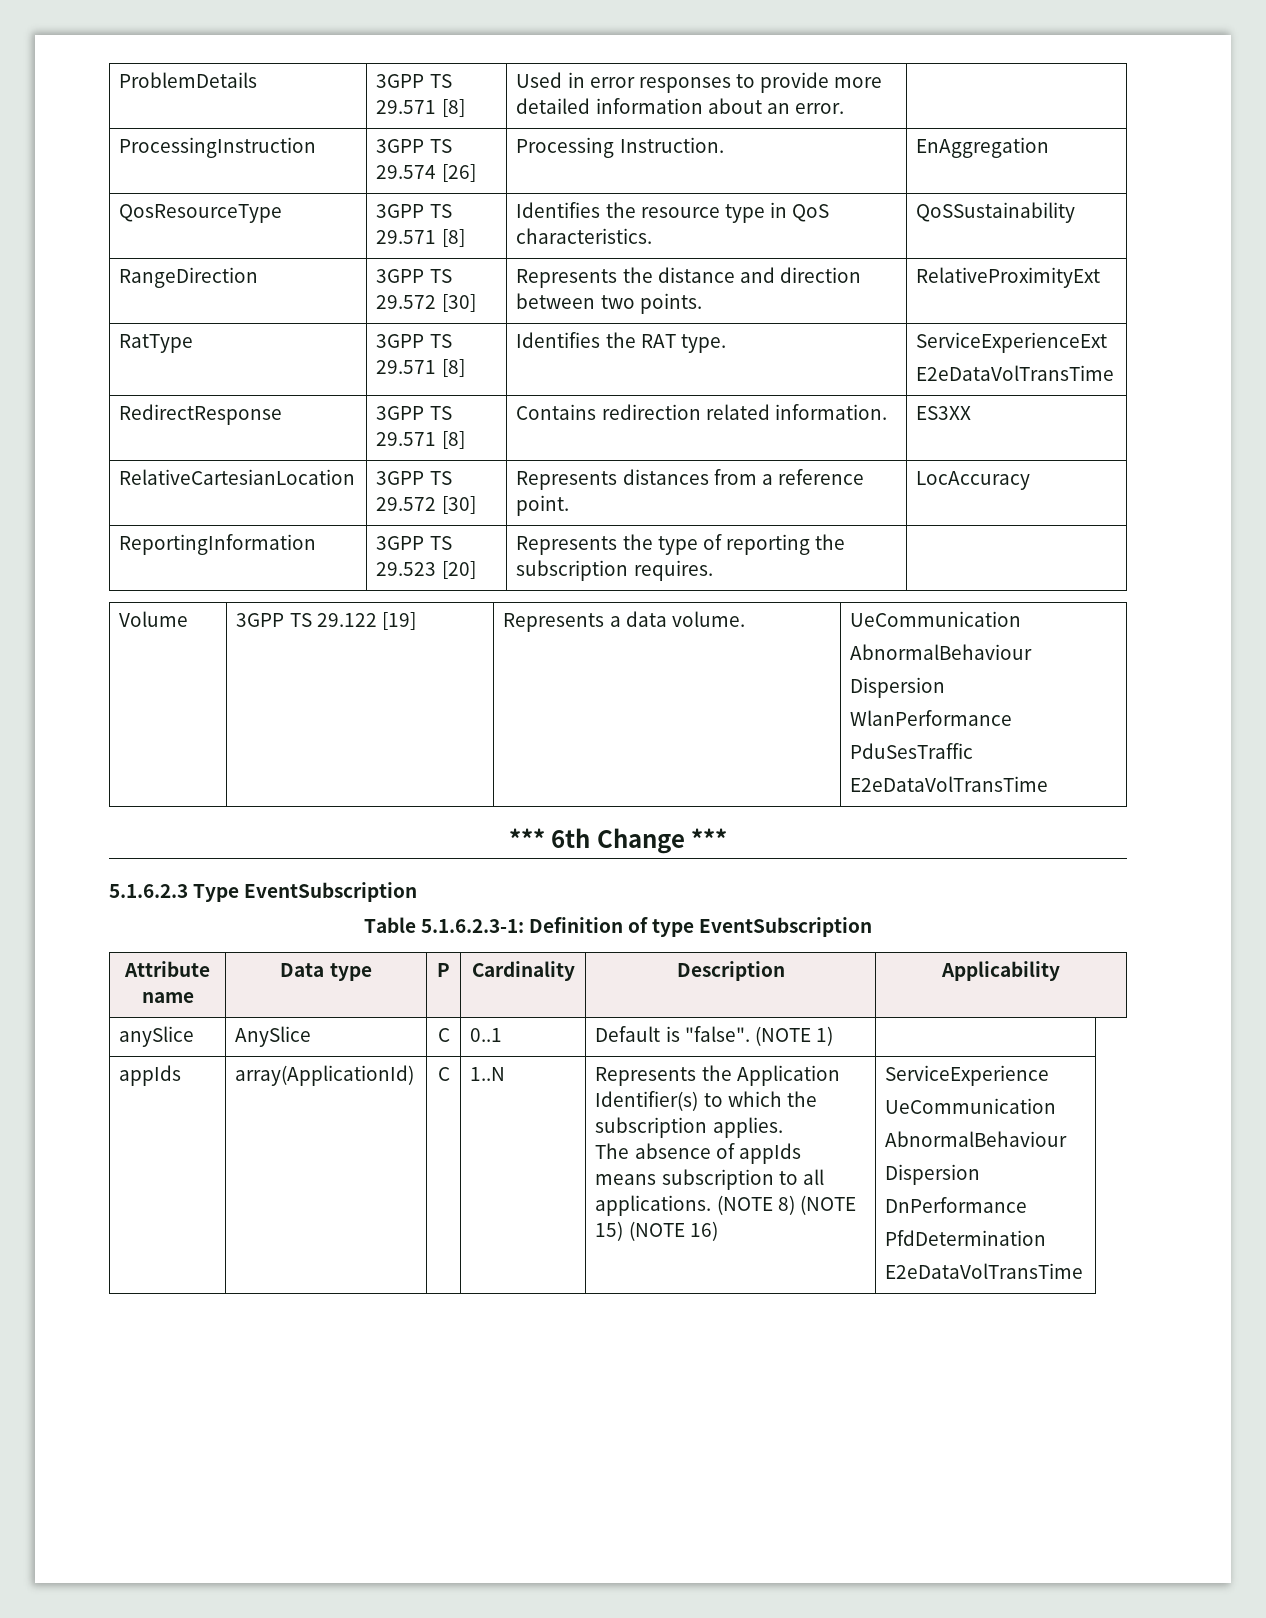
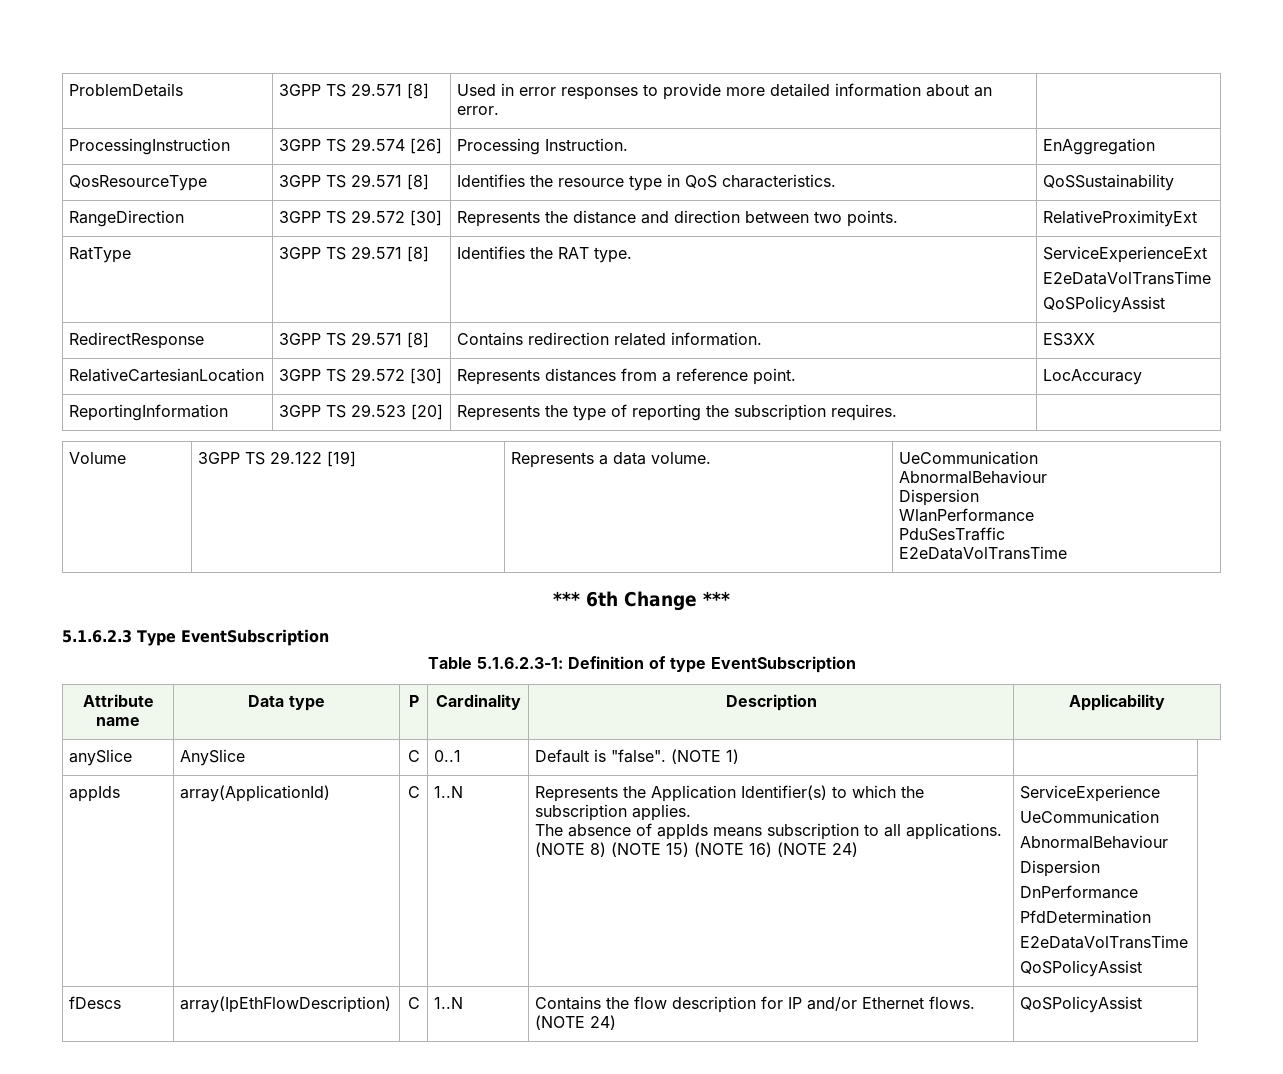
(1115, 373) none -> [1043,296,1166,313] // QoSPolicyAssist
(718, 1231) none -> [777,842,859,857] (NOTE 24)
(1084, 1271) none -> [1020,960,1143,977] [69,996,122,1009] [180,996,392,1013] [407,997,420,1009] [434,997,464,1009] [535,996,976,1013] [535,1015,617,1030] [1020,996,1143,1013] // QoSPolicyAssist // fDescs | array(IpEthFlowDescription) | C | 1..N | Contains the flow description for IP and/or Ethernet flows. (NOTE 24) | QoSPolicyAssist

